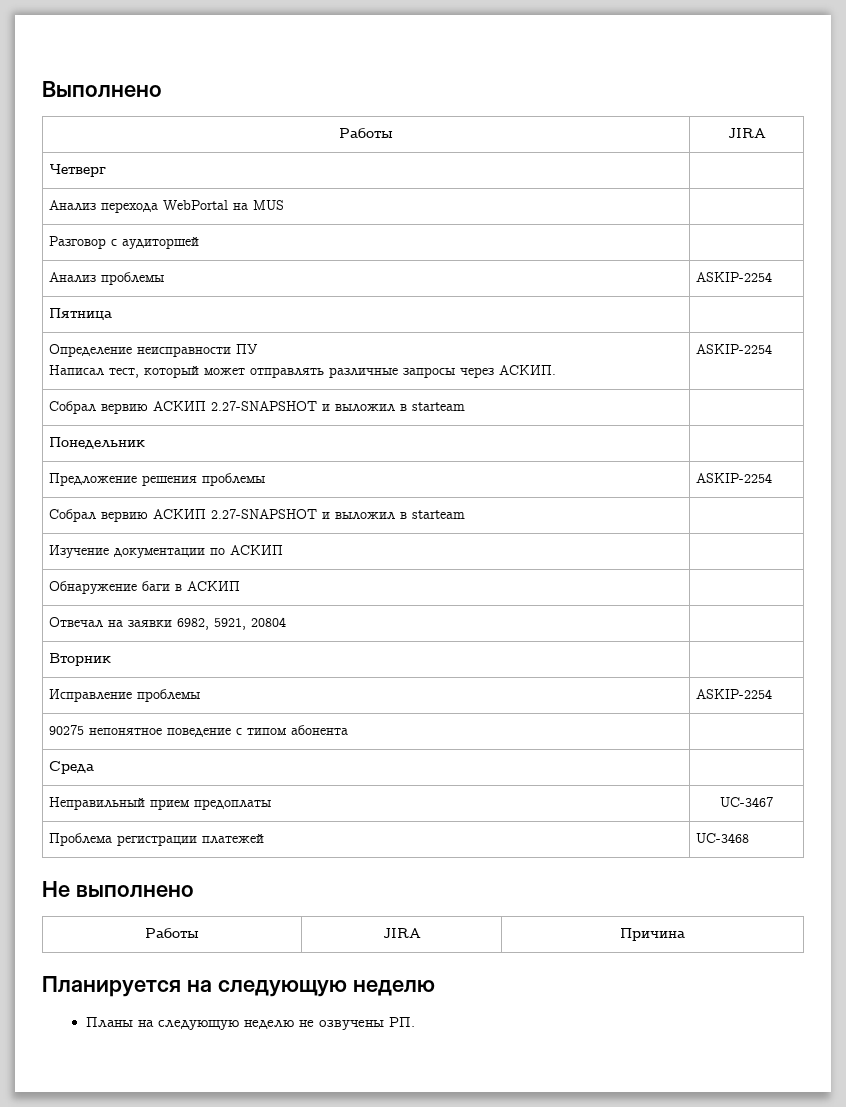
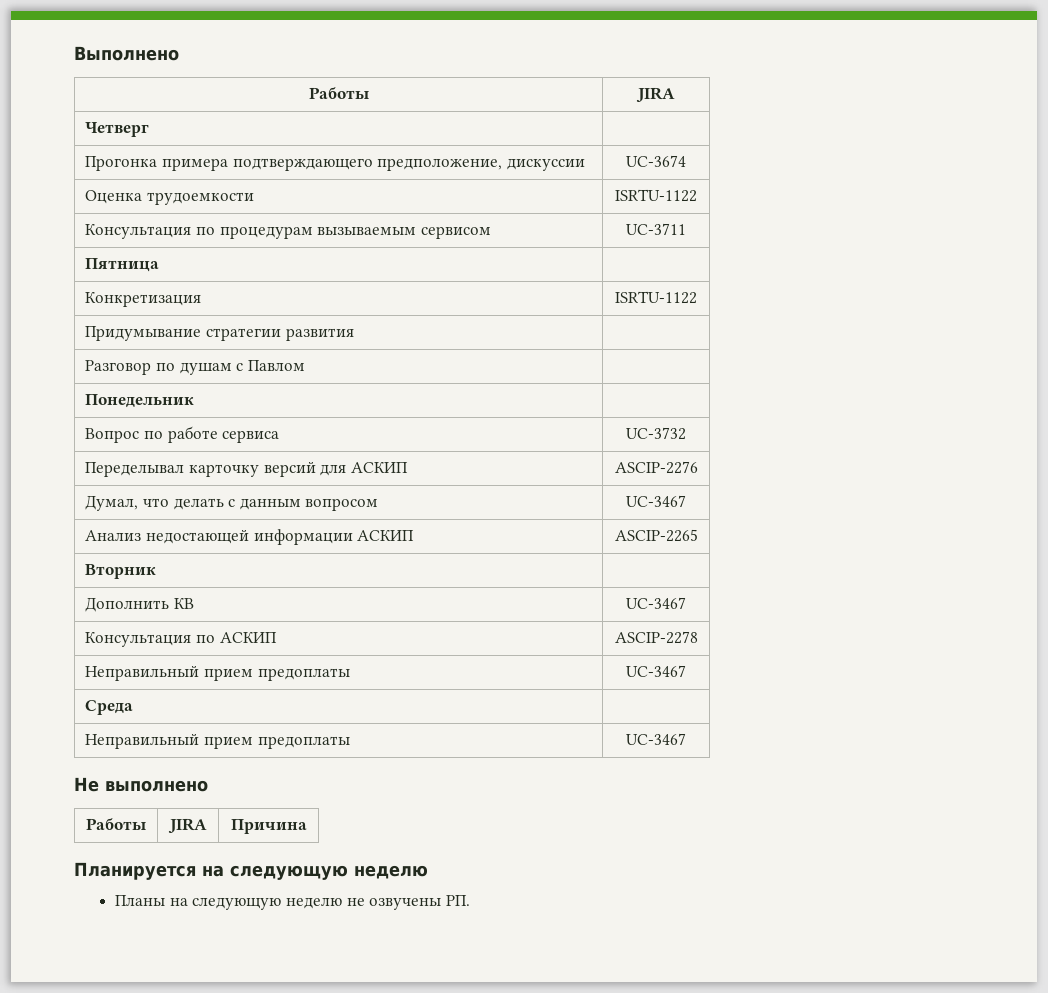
[49,200,285,213] [49,236,200,249] [49,272,165,285] [696,272,773,282] [49,308,113,320] [49,344,259,357] [49,365,557,378] [696,344,773,354] [49,401,466,414] [49,437,146,449] [49,473,266,486] [696,473,773,483] [49,509,466,522] [49,545,284,558] [49,581,241,594] [49,617,287,630] [49,653,112,666] [49,689,201,702] [696,689,773,699] [49,725,349,737] Анализ перехода WebPortal на MUS | // Разговор с аудиторшей | // Анализ проблемы | ASKIP-2254 // Пятница | // Определение неисправности ПУ // Написал тест, который может отправлять различные запросы через АСКИП. | ASKIP-2254 // Собрал вервию АСКИП 2.27-SNAPSHOT и выложил в starteam | // Понедельник | // Предложение решения проблемы | ASKIP-2254 // Собрал вервию АСКИП 2.27-SNAPSHOT и выложил в starteam | // Изучение документации по АСКИП | // Обнаружение баги в АСКИП | // Отвечал на заявки 6982, 5921, 20804 | // Вторник | // Исправление проблемы | ASKIP-2254 // 90275 непонятное поведение с типом абонента | -> [85,156,585,171] [626,155,686,167] [85,190,254,205] [615,189,697,202] [85,224,491,239] [626,223,686,235] [85,258,160,272] [85,292,202,307] [615,291,697,304] [85,326,354,341] [85,360,305,375] [85,394,195,408] [85,426,280,443] [626,427,686,440] [85,461,408,477] [614,461,698,474] [85,495,379,511] [626,495,686,507] [85,529,415,545] [614,529,698,542] [85,564,157,579] [85,597,194,612] [626,597,686,609] [85,632,277,647] [614,631,698,644] [85,665,350,681] [626,665,686,677] Прогонка примера подтверждающего предположение, дискуссии | UC-3674 // Оценка трудоемкости | ISRTU-1122 // Консультация по процедурам вызываемым сервисом | UC-3711 // Пятница | // Конкретизация | ISRTU-1122 // Придумывание стратегии развития | // Разговор по душам с Павлом | // Понедельник | // Вопрос по работе сервиса | UC-3732 // Переделывал карточку версий для АСКИП | ASCIP-2276 // Думал, что делать с данным вопросом | UC-3467 // Анализ недостающей информации АСКИП | ASCIP-2265 // Вторник | // Дополнить КВ | UC-3467 // Консультация по АСКИП | ASCIP-2278 // Неправильный прием предоплаты | UC-3467
[49,833,265,846] [696,833,750,843] // Проблема регистрации платежей | UC-3468 -> (686, 739) none

